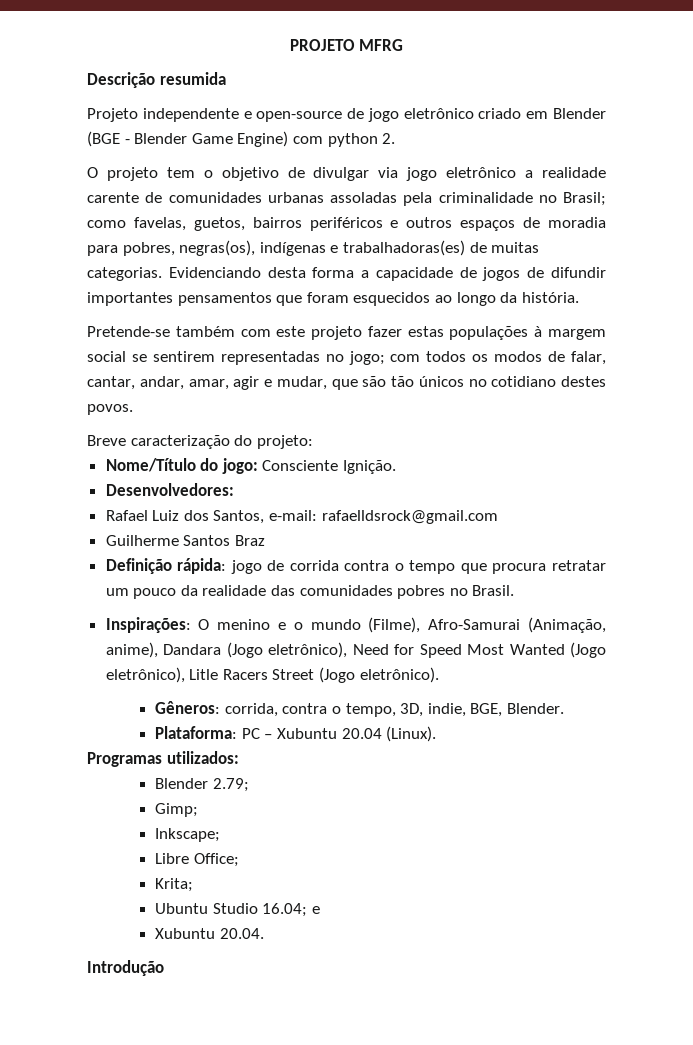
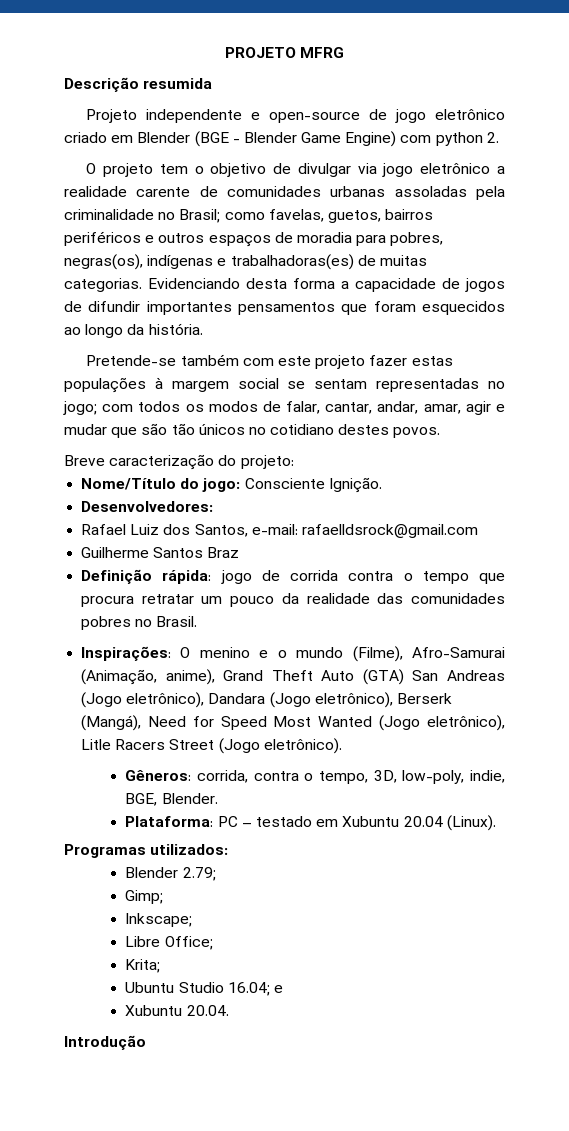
[152,351,215,362] sentirem -> [314,379,368,389] sentam
[276,376,327,390] mudar, -> [64,424,107,435] mudar
(158, 650) none -> [223,669,505,685] [81,692,205,708] Grand Theft Auto (GTA) San Andreas (Jogo eletrônico),
(348, 650) none -> [396,693,452,704] [81,715,142,731] Berserk (Mangá),
(424, 710) none -> [402,770,465,784] low-poly,
(273, 736) none -> [255,816,339,827] testado em

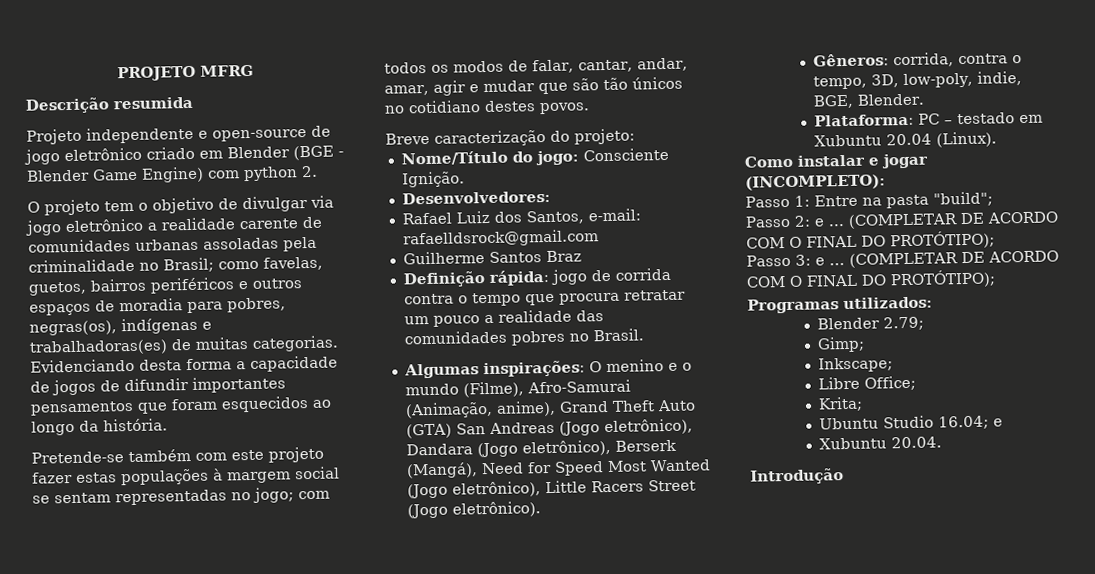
[281,593,299,604] da -> [483,314,494,324] a
[81,646,172,661] Inspirações: -> [403,360,585,379] Algumas inspirações:
[81,739,112,750] Litle -> [544,480,587,494] Little
(496, 823) none -> [744,153,929,169] [745,174,886,191] [745,191,993,209] [745,211,1058,229] [746,230,995,250] [746,250,1059,268] [746,269,996,289] // Como instalar e jogar (INCOMPLETO): // Passo 1: Entre na pasta "build"; // Passo 2: e ... (COMPLETAR DE ACORDO COM O FINAL DO PROTÓTIPO); // Passo 3: e ... (COMPLETAR DE ACORDO COM O FINAL DO PROTÓTIPO);

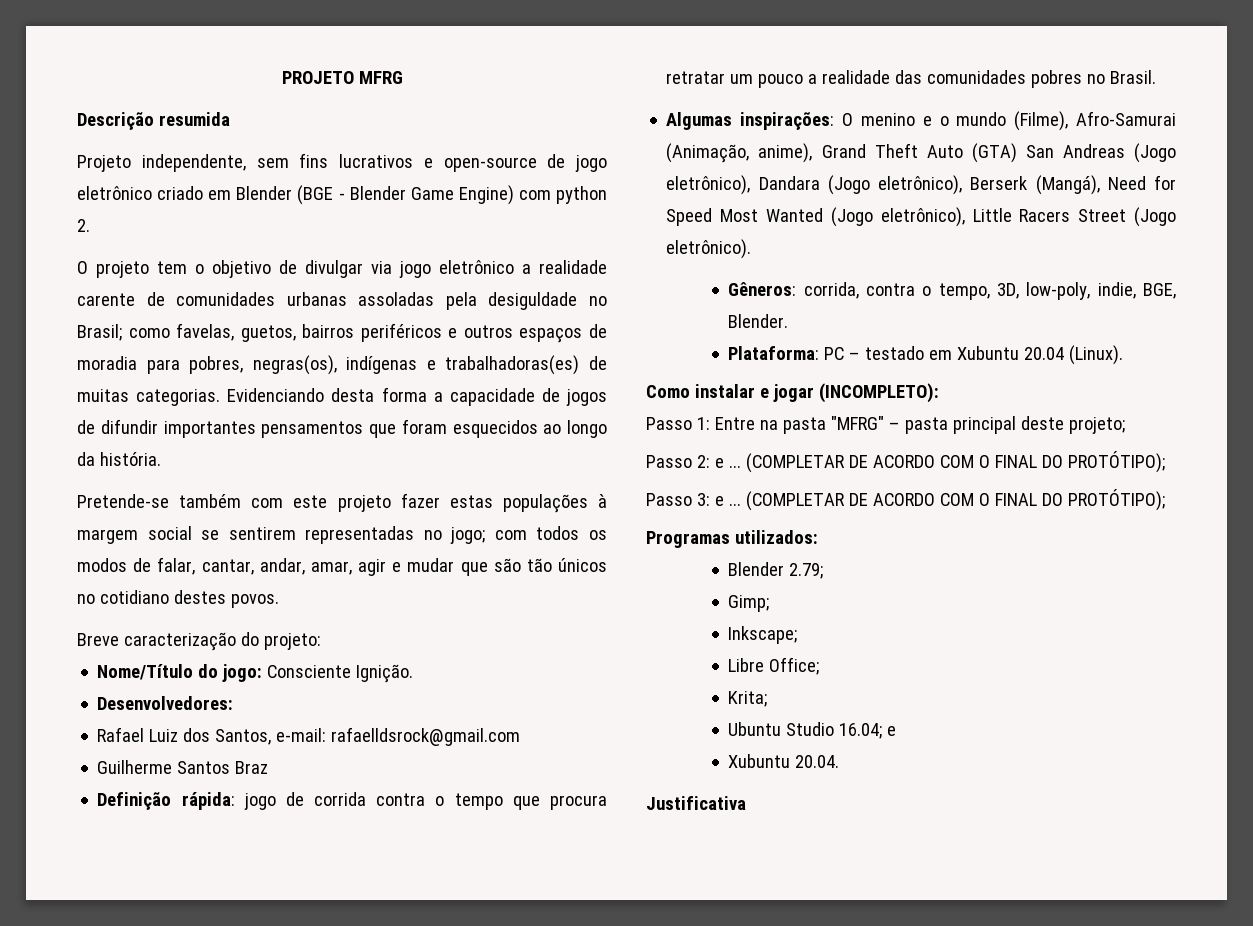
[86,126,194,144] independente -> [141,153,413,172] independente, sem fins lucrativos
[28,258,135,273] criminalidade -> [488,292,578,310] desiguldade
[54,492,111,504] sentam -> [228,527,296,540] sentirem
[933,191,993,207] "build"; -> [830,416,1125,434] "MFRG" – pasta principal deste projeto;
[750,468,844,485] Introdução -> [646,796,746,810] Justificativa

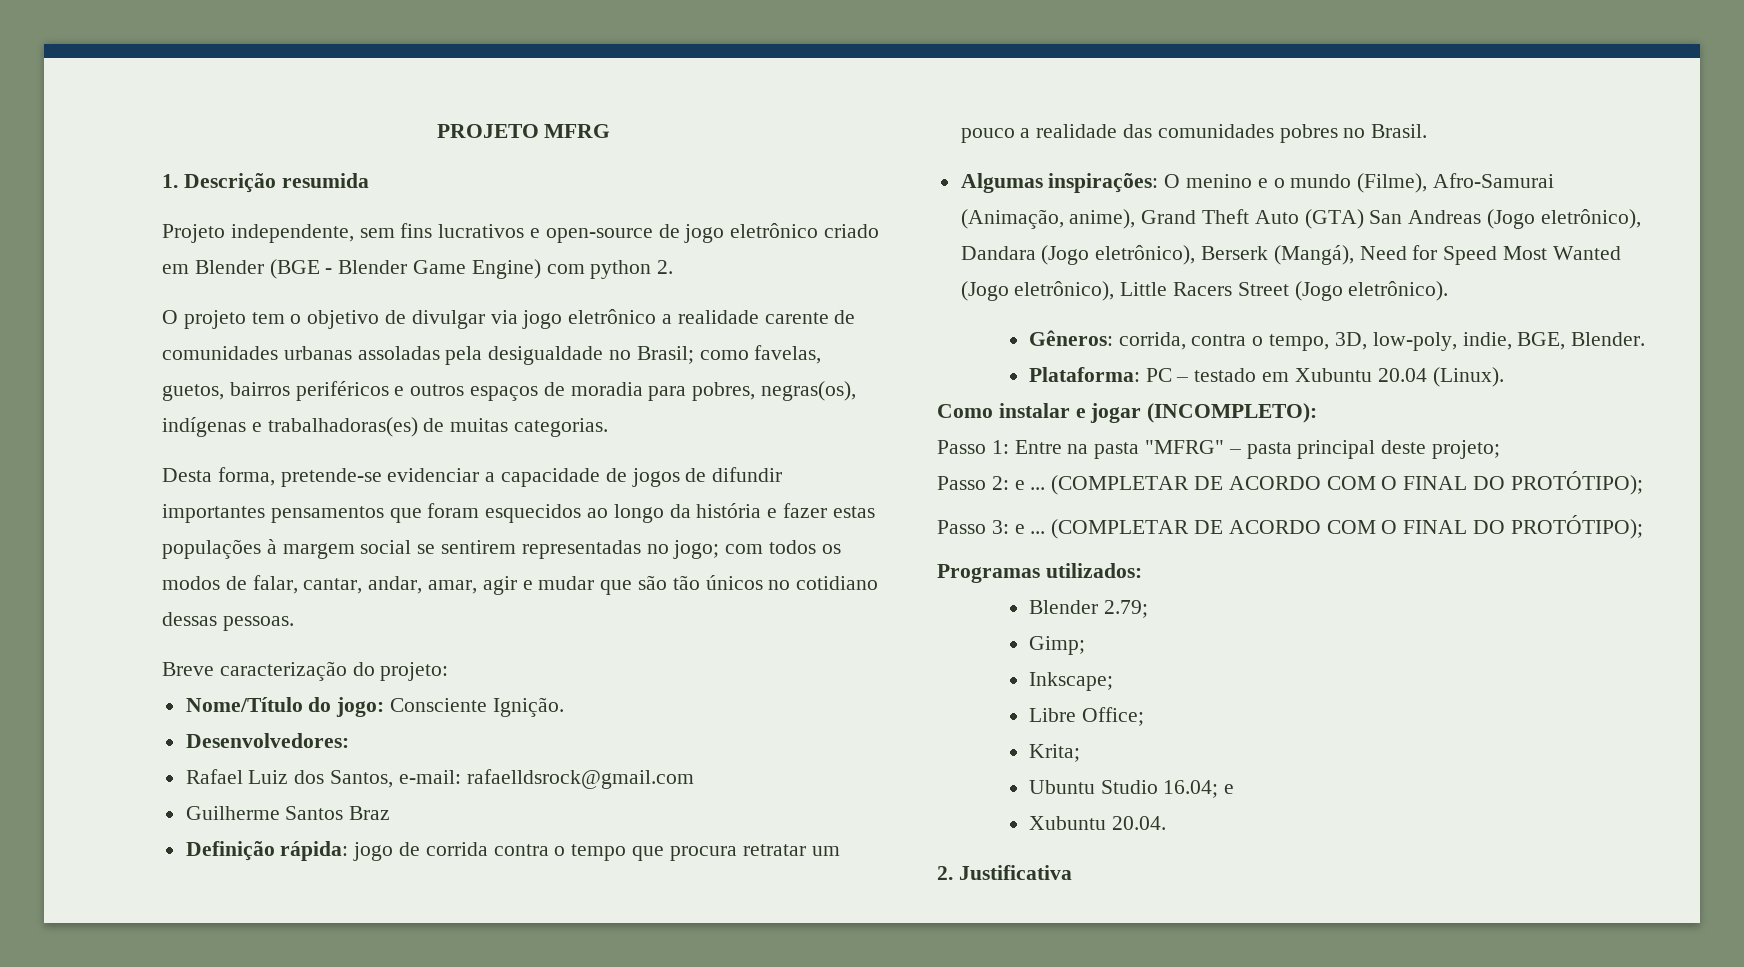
(403, 77) none -> [162,174,178,188] 1.
[488,292,578,310] desiguldade -> [488,346,604,365] desigualdade
[227,387,427,402] Evidenciando desta forma -> [162,467,480,487] // Desta forma, pretende-se evidenciar
[99,452,161,466] [77,494,391,512] história. // Pretende-se também com este projeto -> [696,503,778,518] história e
[173,590,279,608] destes povos. -> [162,612,294,631] dessas pessoas.
(840, 761) none -> [937,866,953,880] 2.

